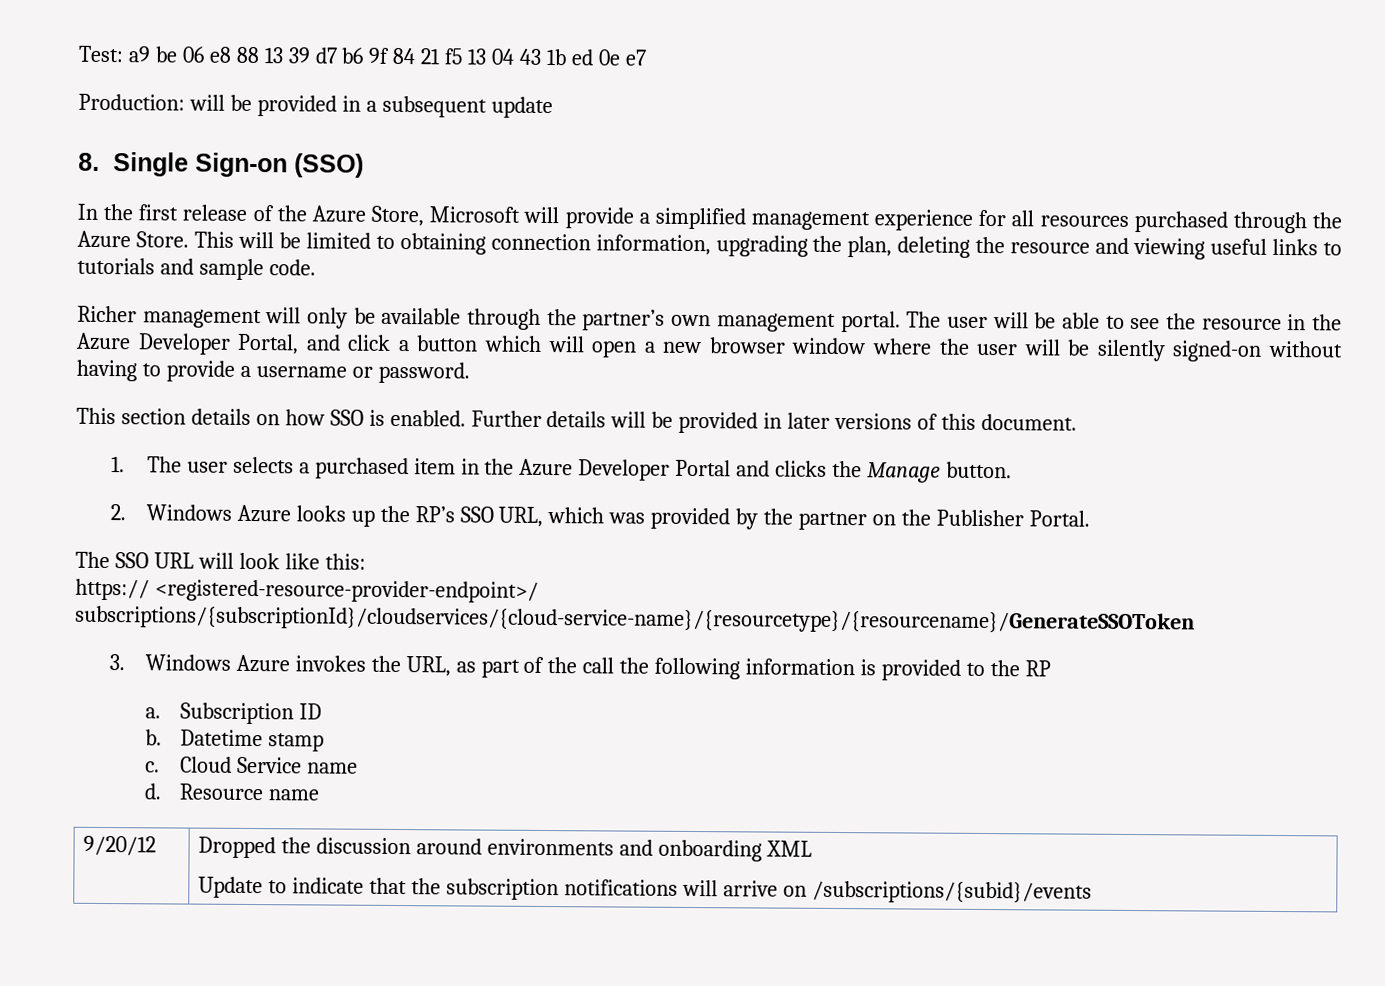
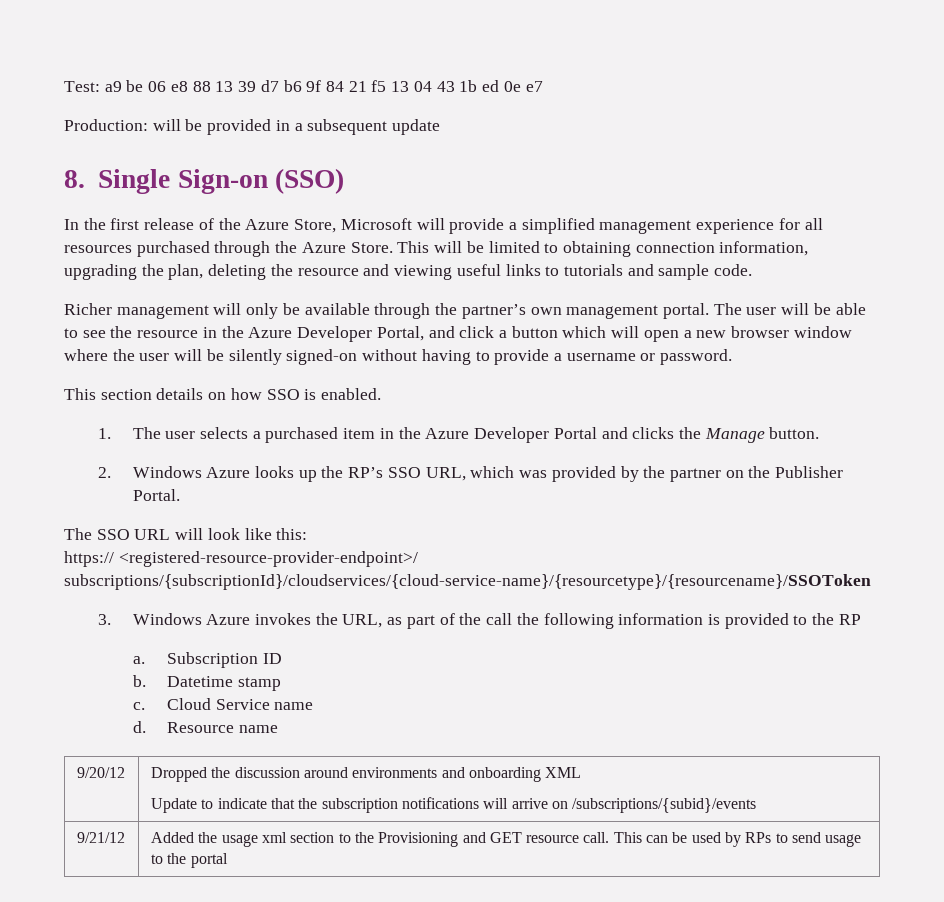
[470,410,1077,434] Further details will be provided in later versions of this document. -> (382, 394) none
[75,605,1195,635] subscriptions/{subscriptionId}/cloudservices/{cloud-service-name}/{resourcetype}/{resourcename}/GenerateSSOToken -> [64,574,871,590] subscriptions/{subscriptionId}/cloudservices/{cloud-service-name}/{resourcetype}/{resourcename}/SSOToken
(1092, 892) none -> [76,832,125,843] [150,832,862,847] [150,853,228,868] // 9/21/12 | Added the usage xml section to the Provisioning and GET resource call. This can be used by RPs to send usage to the portal

